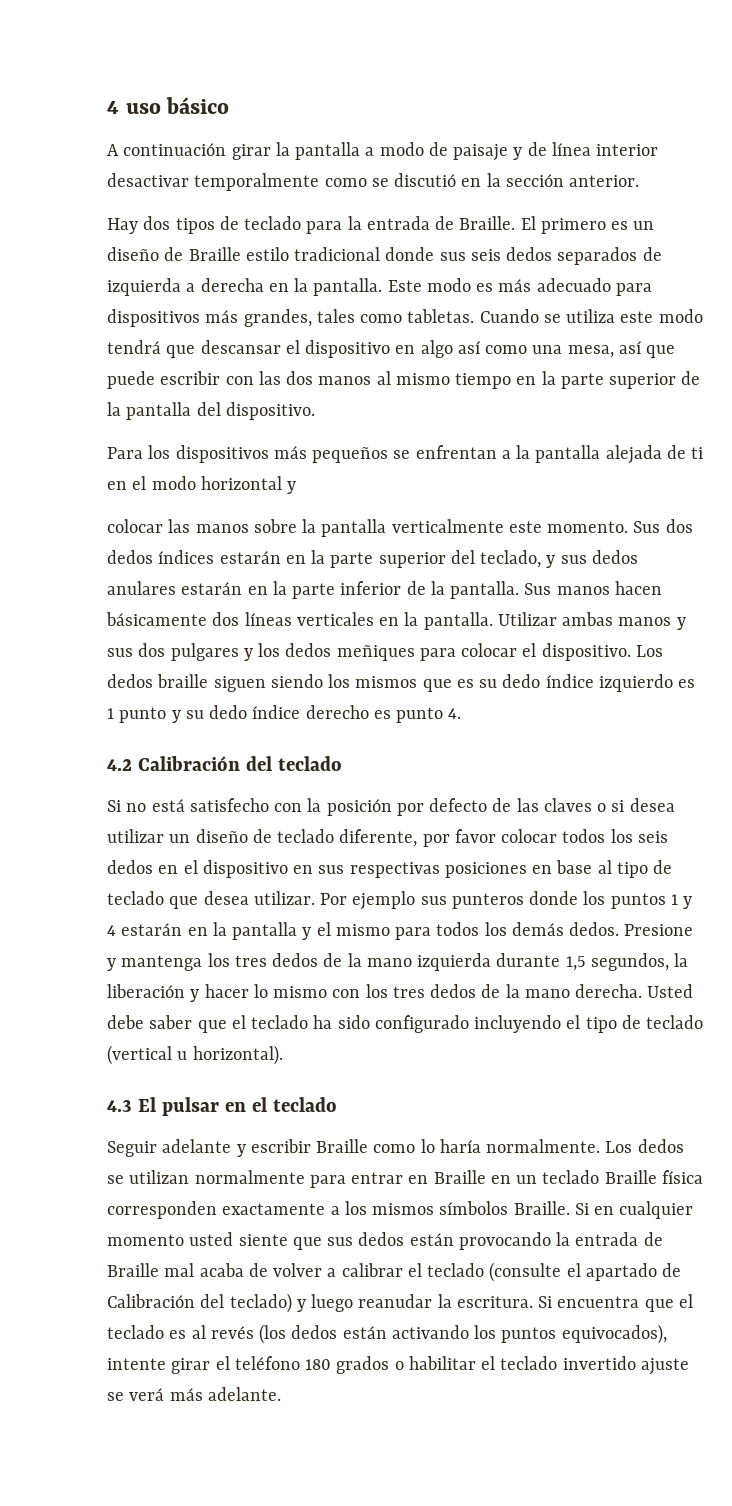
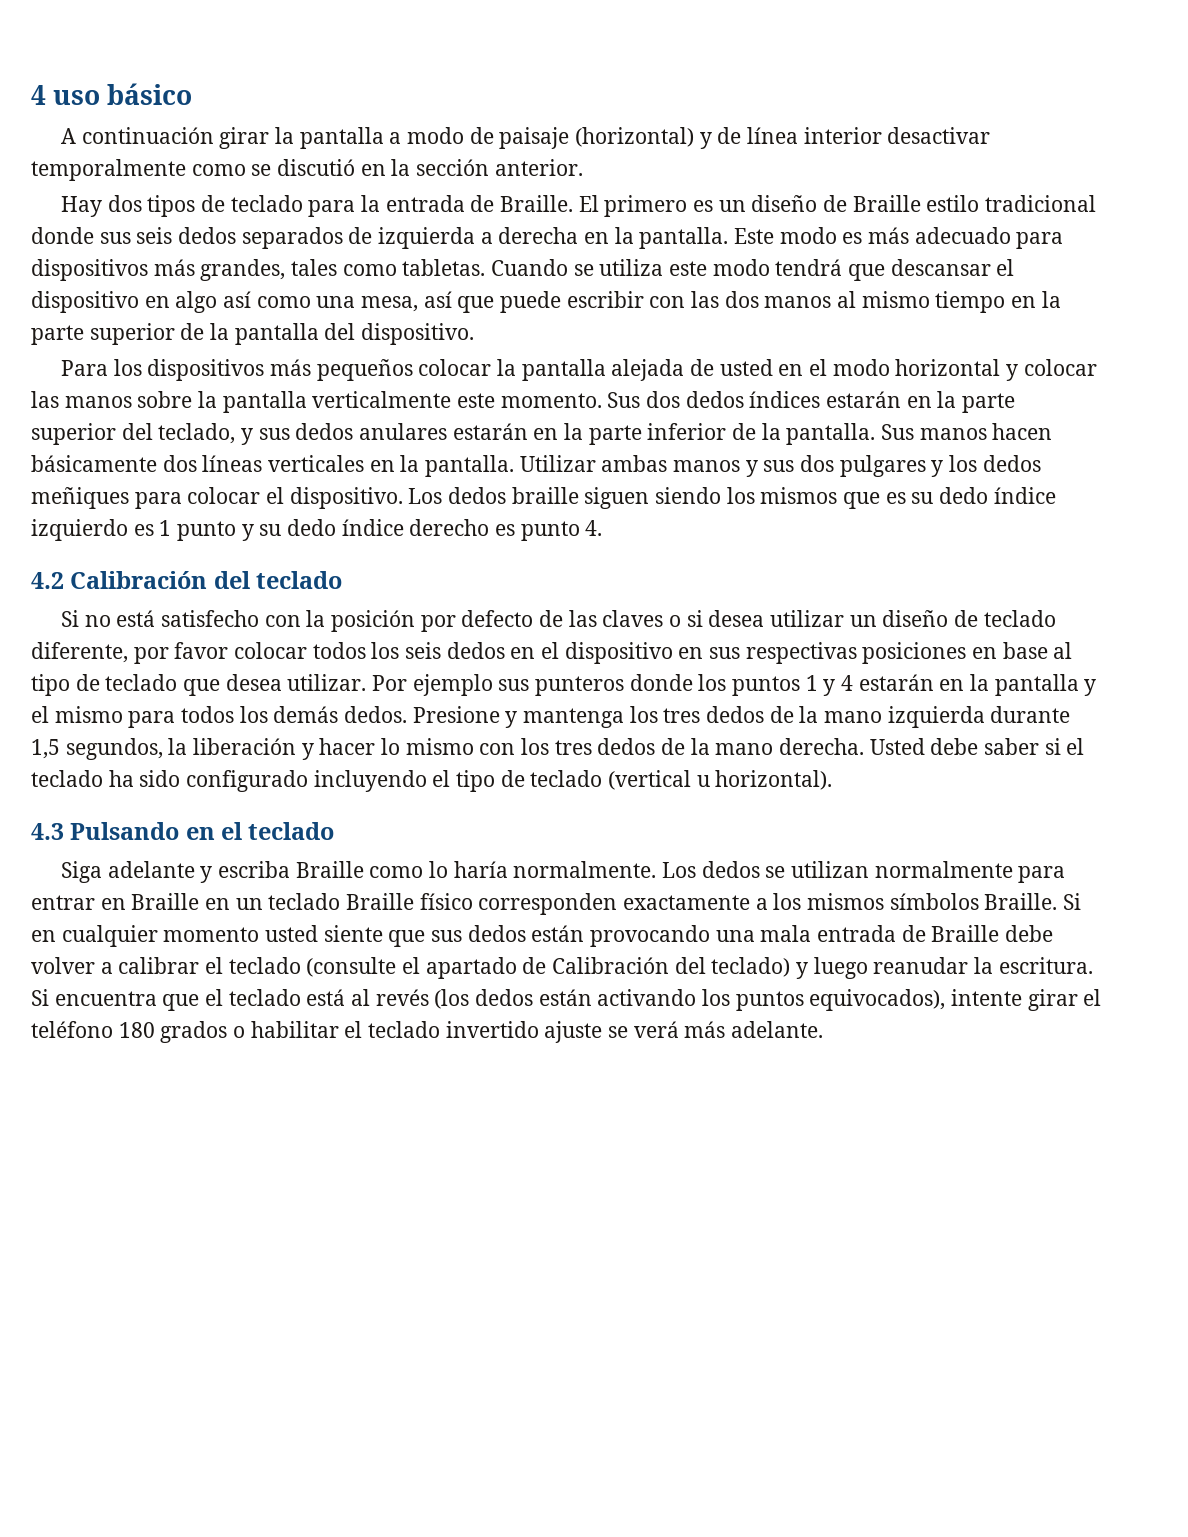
(509, 152) none -> [574,127,694,147] (horizontal)
[393,445,511,459] se enfrentan a -> [418,359,492,376] colocar
[691,447,704,459] ti -> [719,359,773,376] usted
(297, 487) // -> (1018, 372) none
[197,1020,227,1033] que -> [1044,738,1061,755] si
[137,1097,219,1116] El pulsar -> [70,822,180,840] Pulsando
[107,1141,157,1157] Seguir -> [60,861,102,883] Siga
[250,1139,311,1153] escribir -> [217,861,290,878] escriba
[661,1170,703,1184] física -> [419,893,473,910] físico
[556,1232,571,1246] la -> [715,925,812,942] una mala
[164,1263,268,1277] mal acaba de -> [1005,925,1054,942] debe
[169,1330,187,1339] es -> [306,989,346,1006] está

